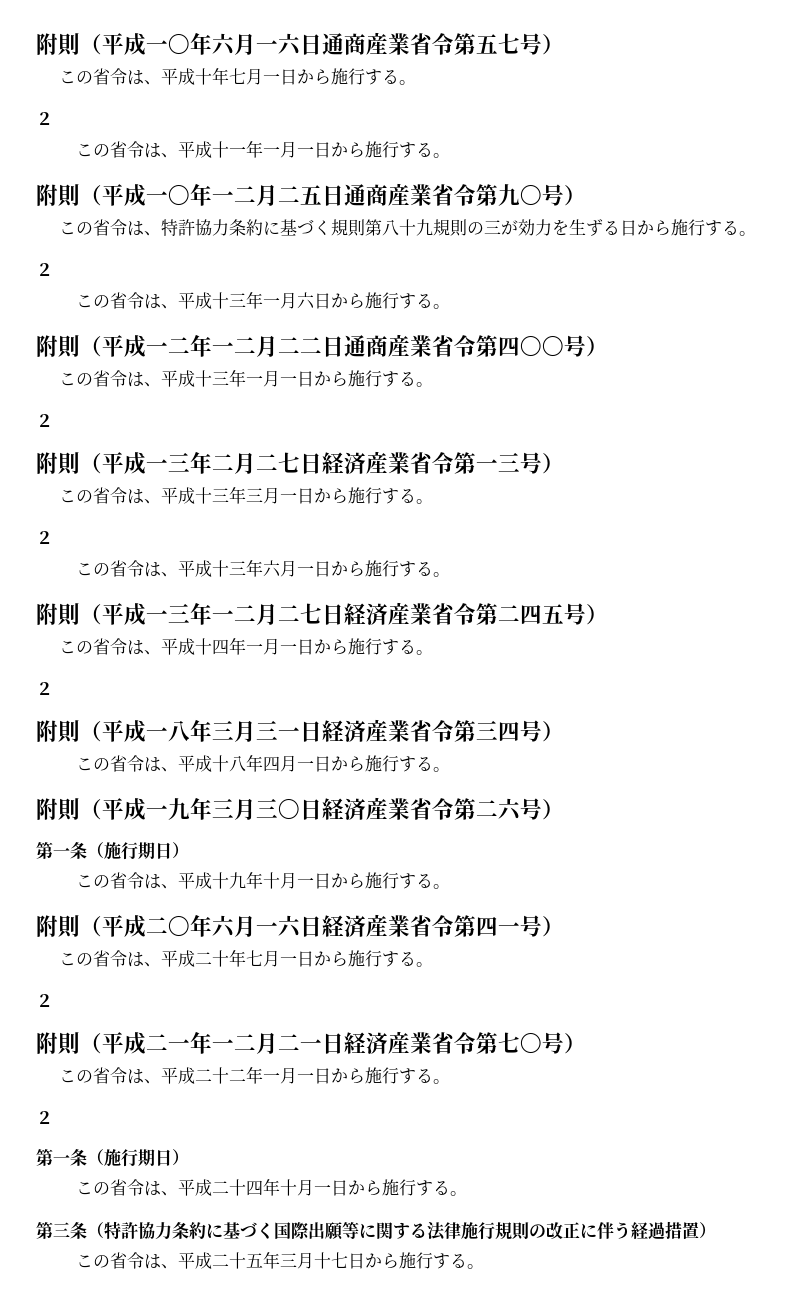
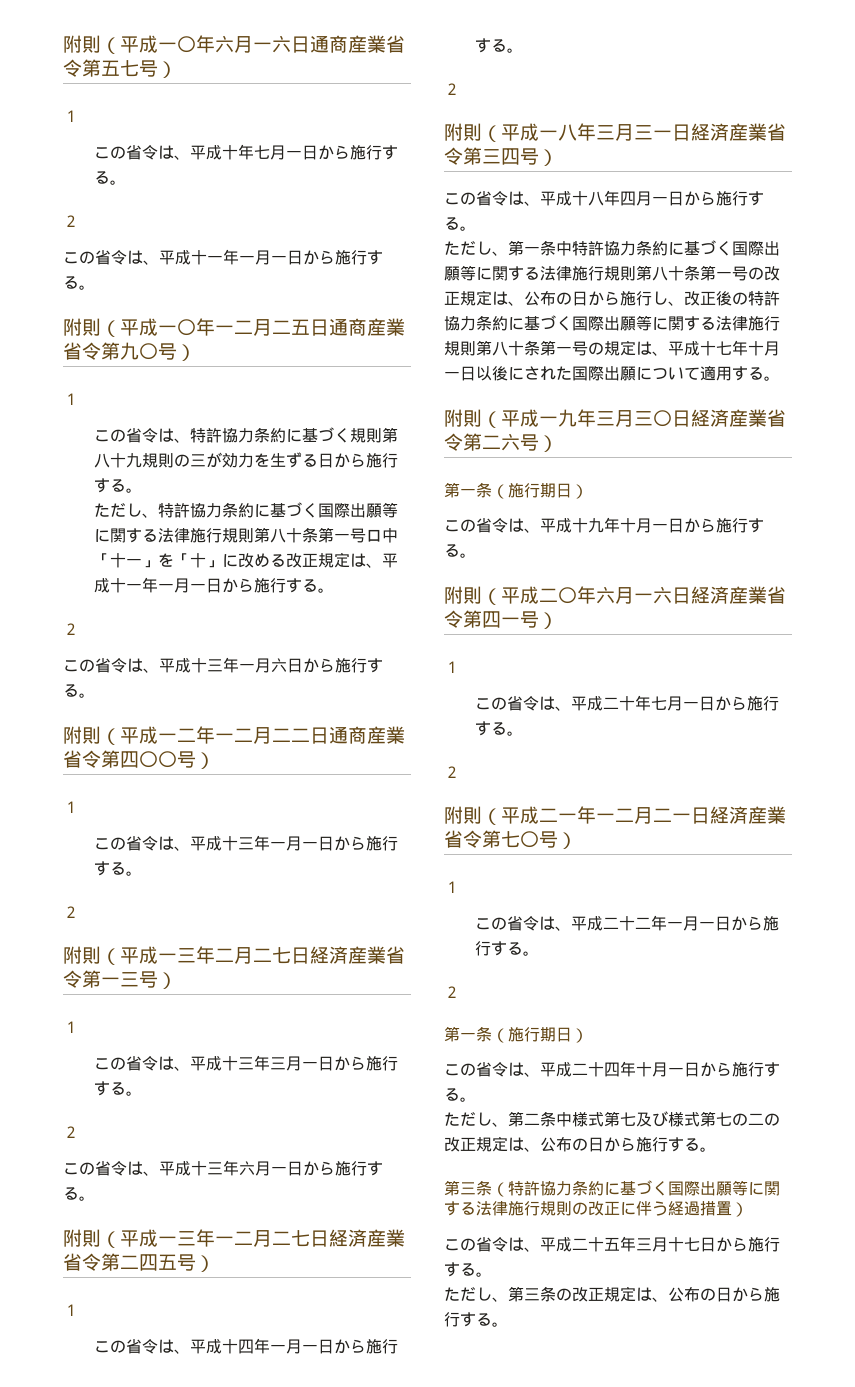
(564, 44) none -> [63,110,79,122] // １
(586, 195) none -> [63,393,79,405] // １
(756, 233) none -> [93,502,398,518] [93,527,398,543] [93,552,398,568] [93,577,334,593] // ただし、特許協力条約に基づく国際出願等に関する法律施行規則第八十条第一号ロ中「十一」を「十」に改める改正規定は、平成十一年一月一日から施行する。
(608, 346) none -> [63,801,79,813] // １
(564, 463) none -> [63,1021,79,1033] // １
(608, 614) none -> [63,1304,79,1316] // １
(450, 769) none -> [444,240,780,256] [444,265,780,281] [444,290,780,306] [444,315,780,331] [444,340,780,356] [444,365,780,381] // ただし、第一条中特許協力条約に基づく国際出願等に関する法律施行規則第八十条第一号の改正規定は、公布の日から施行し、改正後の特許協力条約に基づく国際出願等に関する法律施行規則第八十条第一号の規定は、平成十七年十月一日以後にされた国際出願について適用する。
(564, 926) none -> [444,661,460,673] // １
(586, 1043) none -> [444,881,460,893] // １
(467, 1193) none -> [444,1111,780,1127] [444,1136,716,1152] // ただし、第二条中様式第七及び様式第七の二の改正規定は、公布の日から施行する。
(484, 1266) none -> [444,1286,780,1302] [444,1312,508,1327] // ただし、第三条の改正規定は、公布の日から施行する。

